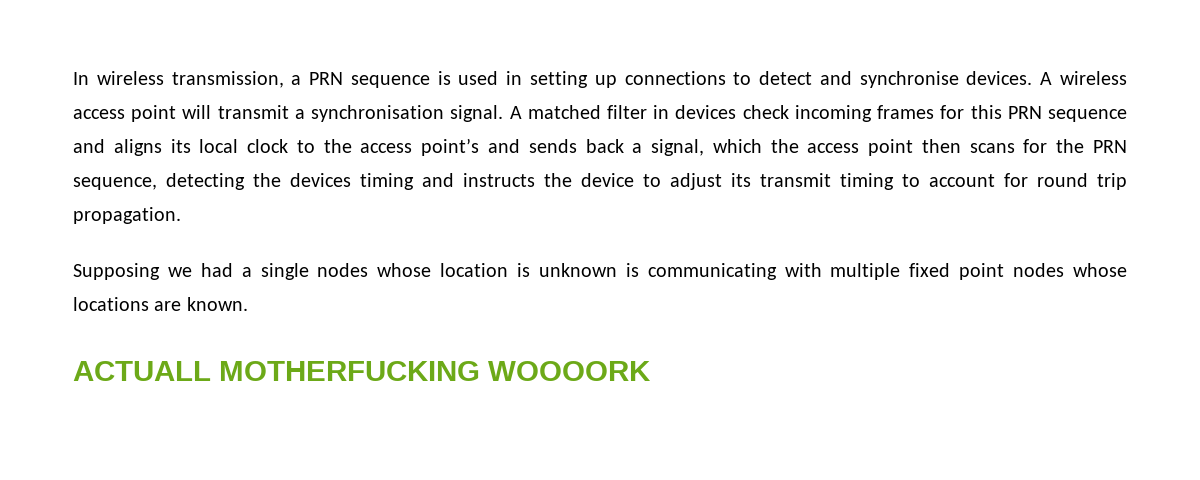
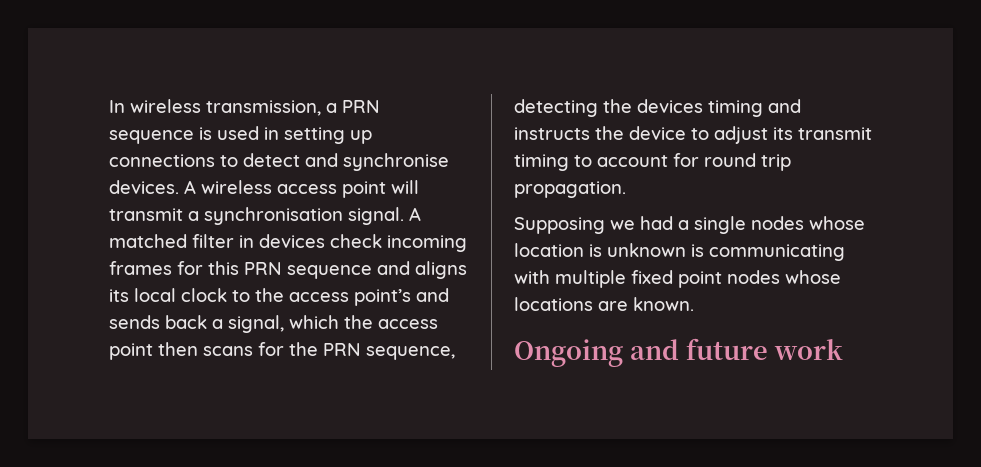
[73,361,651,381] ACTUALL MOTHERFUCKING WOOOORK -> [514,338,843,367] Ongoing and future work

